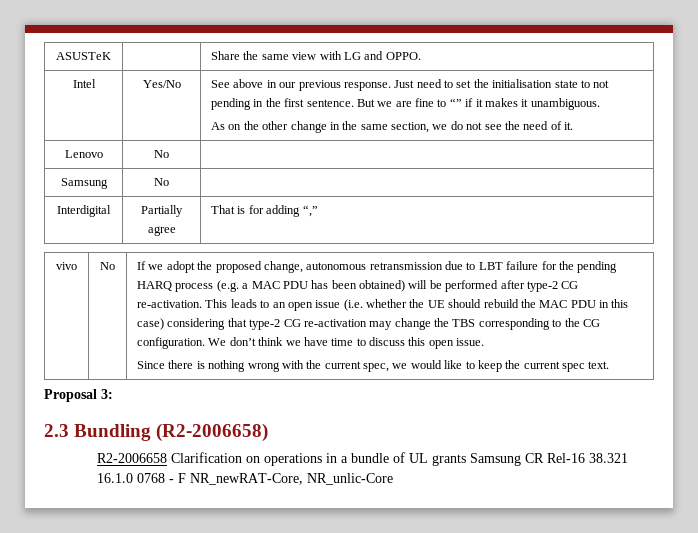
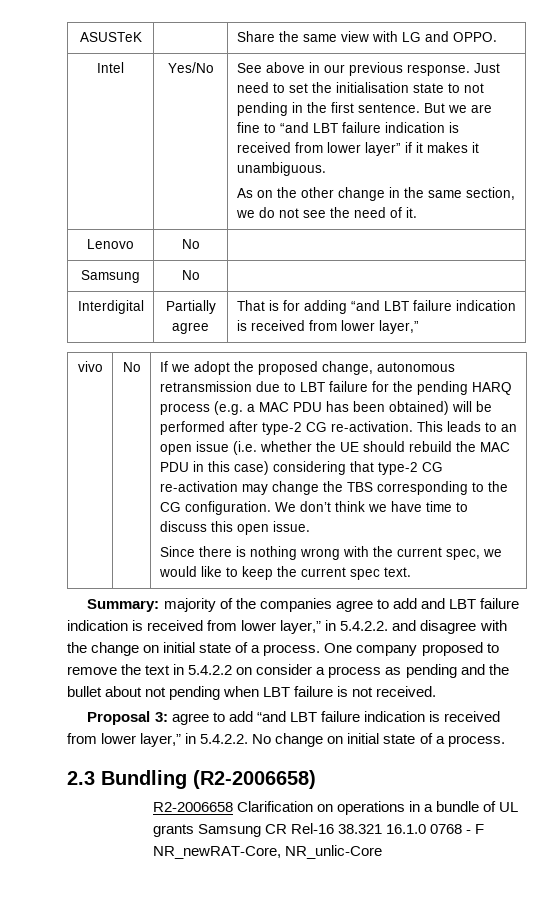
[449,98,462,107] “” -> [279,122,459,133] [236,142,401,156] “and LBT failure indication is received from lower layer”
[302,205,318,217] “,” -> [350,300,516,311] [236,320,419,334] “and LBT failure indication is received from lower layer,”
[44,389,113,402] Proposal 3: -> [87,598,519,612] [67,620,507,634] [67,642,499,656] [67,664,509,678] [67,686,437,700] [87,711,500,725] [67,733,505,747] Summary: majority of the companies agree to add and LBT failure indication is received from lower layer,” in 5.4.2.2. and disagree with the change on initial state of a process. One company proposed to remove the text in 5.4.2.2 on consider a process as pending and the bullet about not pending when LBT failure is not received. // Proposal 3: agree to add “and LBT failure indication is received from lower layer,” in 5.4.2.2. No change on initial state of a process.

